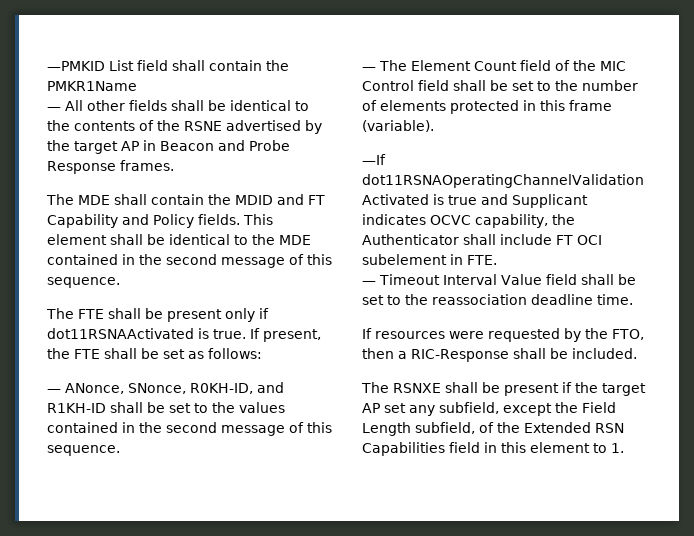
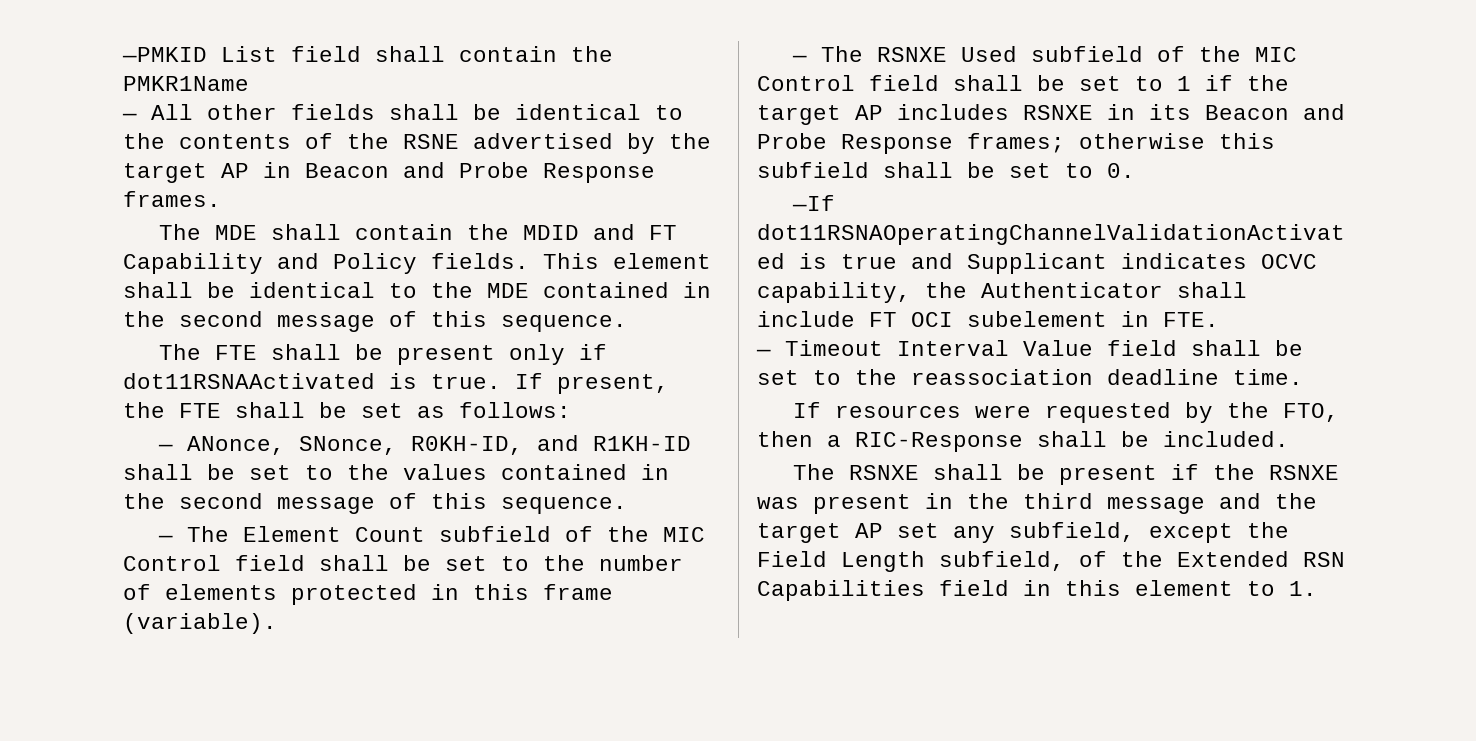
[520,60,551,71] field -> [439,526,552,542] subfield
(434, 126) none -> [792,46,1298,62] [757,75,1289,91] [757,104,1345,125] [757,133,1275,154] [757,162,1135,178] // — The RSNXE Used subfield of the MIC Control field shall be set to 1 if the target AP includes RSNXE in its Beacon and Probe Response frames; otherwise this subfield shall be set to 0.
(598, 387) none -> [1269,465,1340,480] [757,493,1317,514] RSNXE was present in the third message and the

